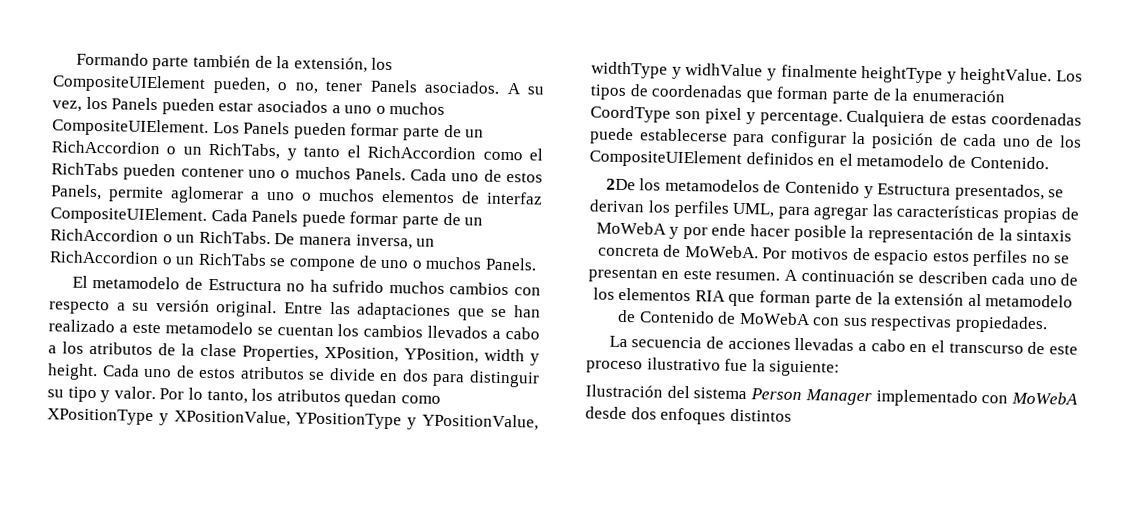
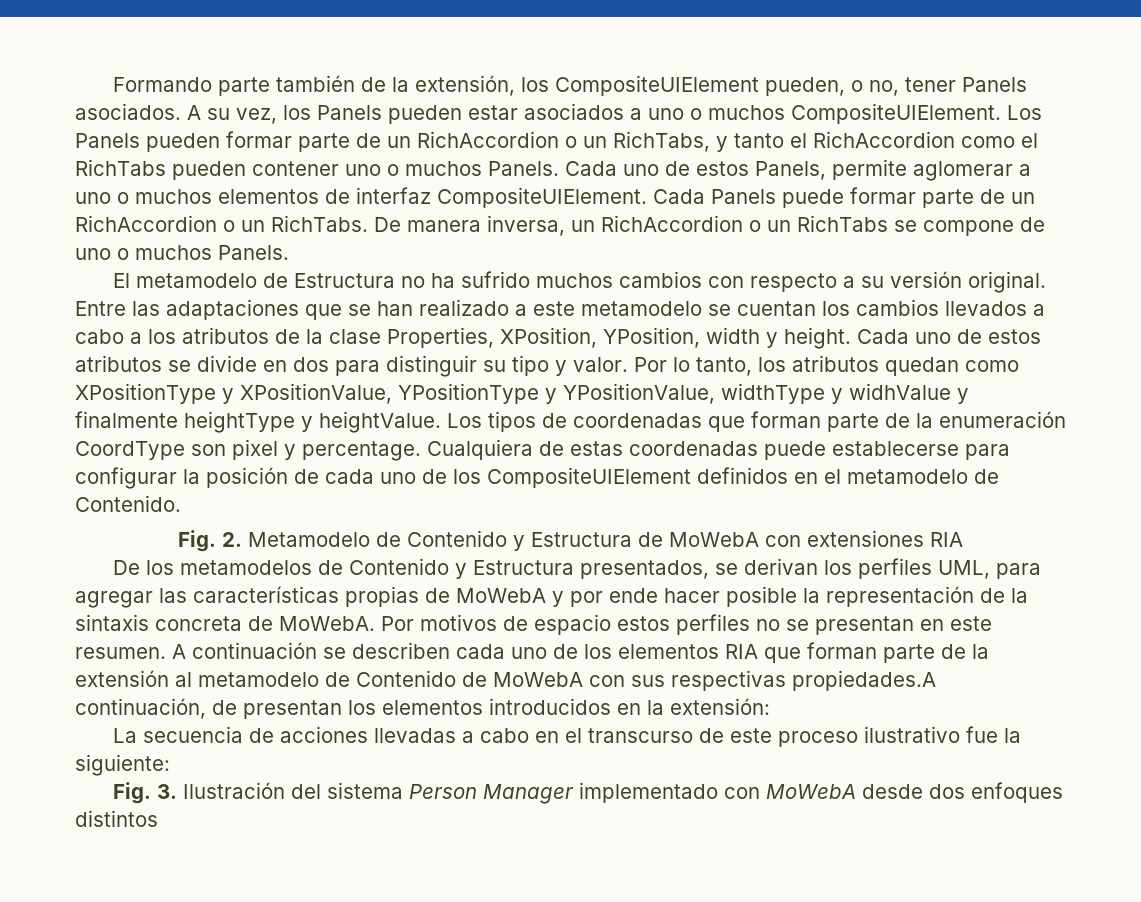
[605,178,636,191] 2De -> [178,530,963,552] [113,560,141,575] Fig. 2. Metamodelo de Contenido y Estructura de MoWebA con extensiones RIA // De
[955,315,1049,334] propiedades. -> [792,670,936,691] [75,698,770,719] propiedades.A continuación, de presentan los elementos introducidos en la extensión:
(841, 368) none -> [113,782,178,804] Fig. 3.

